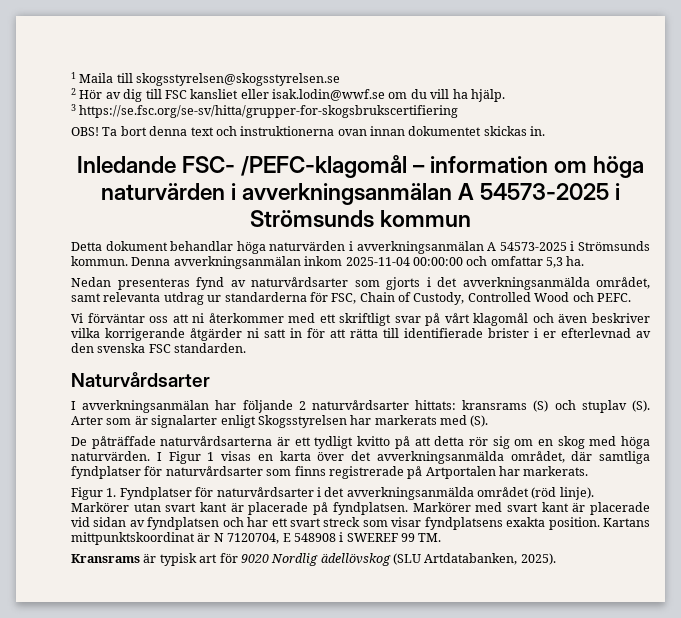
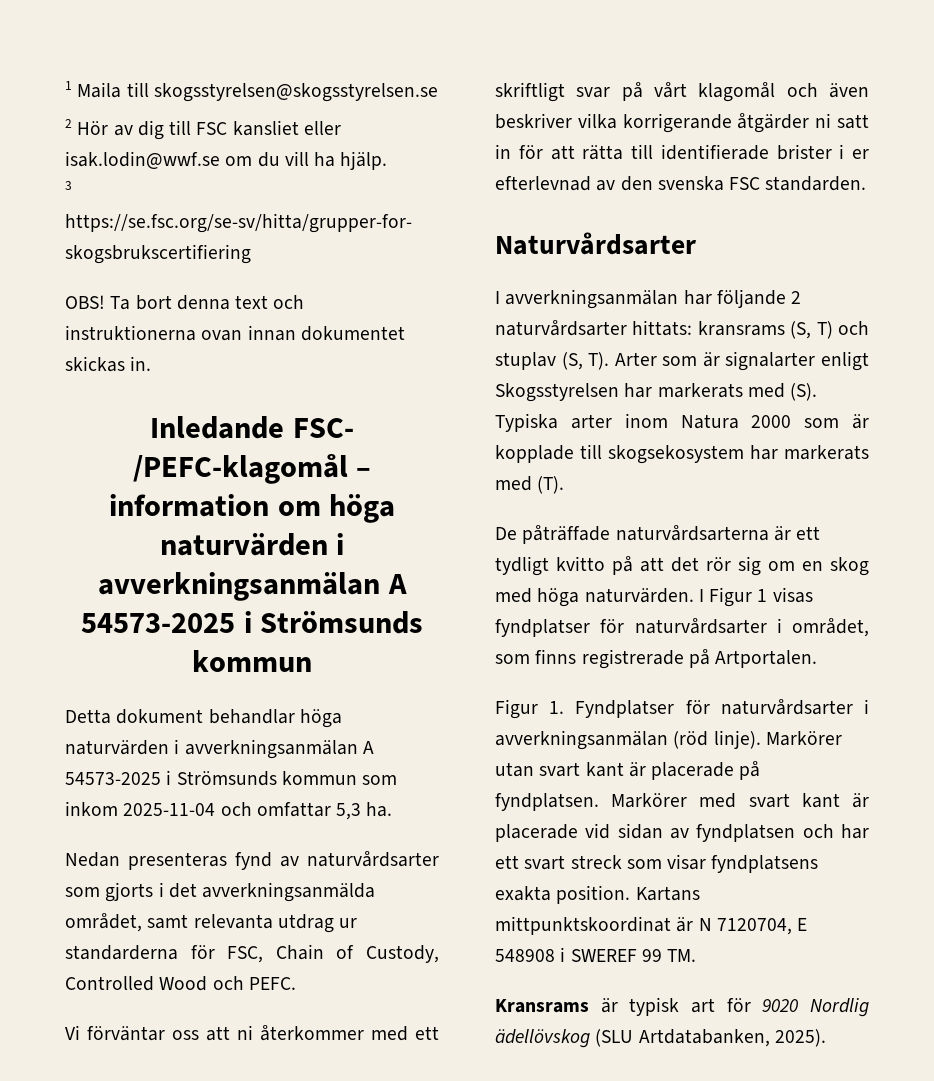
[71,256,301,269] kommun. Denna avverkningsanmälan -> [281,771,398,785] kommun som
[412,257,463,266] 00:00:00 -> (216, 809) none
[533,400,650,413] (S) och stuplav (S). -> [790,321,869,339] [495,352,610,370] (S, T) och stuplav (S, T).
(489, 421) none -> [495,413,869,432] [495,444,869,464] [495,476,565,494] Typiska arter inom Natura 2000 som är kopplade till skogsekosystem har markerats med (T).
[434,436,465,446] detta -> [671,557,699,572] det
[257,451,650,464] en karta över det avverkningsanmälda området, där samtliga -> (813, 595) none
(263, 471) none -> [776,618,869,637] i området,
[425,466,589,479] Artportalen har markerats. -> [715,650,818,668] Artportalen.
[324,487,529,500] det avverkningsanmälda området -> [495,730,668,750] avverkningsanmälan

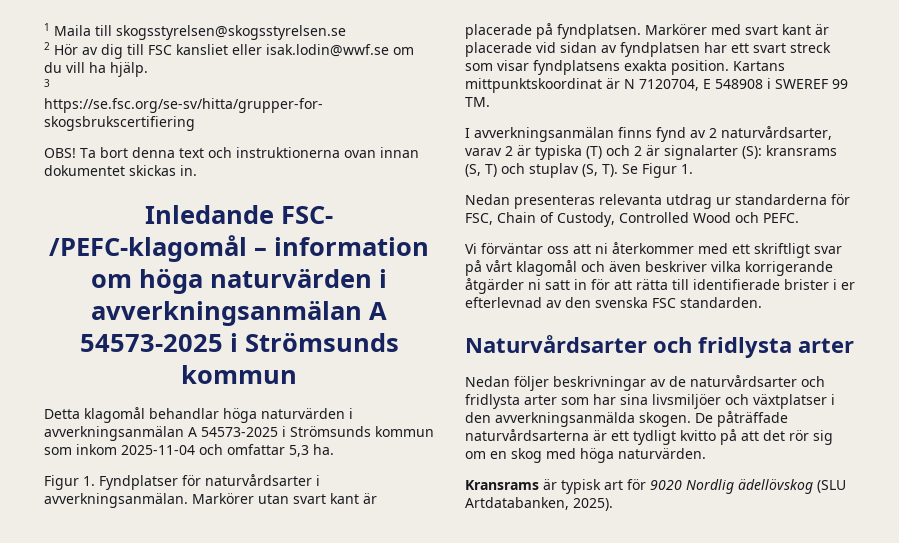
[116,709,204,724] dokument -> [84,407,145,423] klagomål
[65,851,439,870] [65,882,376,902] [65,913,189,932] Nedan presenteras fynd av naturvårdsarter som gjorts i det avverkningsanmälda området, samt -> [44,474,320,490] [44,493,377,508] [465,23,829,39] [465,42,831,57] [465,60,785,75] [465,78,848,93] [465,97,490,107] [465,126,832,142] [465,145,837,160] [465,163,693,178] [465,194,595,209] Figur 1. Fyndplatser för naturvårdsarter i avverkningsanmälan. Markörer utan svart kant är placerade på fyndplatsen. Markörer med svart kant är placerade vid sidan av fyndplatsen har ett svart streck som visar fyndplatsens exakta position. Kartans mittpunktskoordinat är N 7120704, E 548908 i SWEREF 99 TM. // I avverkningsanmälan finns fynd av 2 naturvårdsarter, varav 2 är typiska (T) och 2 är signalarter (S): kransrams (S, T) och stuplav (S, T). Se Figur 1. // Nedan presenteras
[495,289,802,309] [495,320,869,339] [495,351,869,371] [495,383,818,402] [495,413,869,432] [495,444,869,464] [495,476,565,494] // I avverkningsanmälan har följande 2 naturvårdsarter hittats: kransrams (S, T) och stuplav (S, T). Arter som är signalarter enligt Skogsstyrelsen har markerats med (S). Typiska arter inom Natura 2000 som är kopplade till skogsekosystem har markerats med (T). // -> [653,337,854,358] [465,375,825,391] [465,394,835,409] [465,412,691,427] och fridlysta arter // Nedan följer beskrivningar av de naturvårdsarter och fridlysta arter som har sina livsmiljöer och växtplatser i den avverkningsanmälda skogen.
[698,587,813,607] [495,618,869,637] [495,649,818,669] [495,699,869,719] [495,730,842,750] [495,761,761,780] [495,793,869,811] [495,823,869,842] [495,854,819,873] [495,885,700,904] [495,916,808,935] [495,947,697,962] I Figur 1 visas fyndplatser för naturvårdsarter i området, som finns registrerade på Artportalen. // Figur 1. Fyndplatser för naturvårdsarter i avverkningsanmälan (röd linje). Markörer utan svart kant är placerade på fyndplatsen. Markörer med svart kant är placerade vid sidan av fyndplatsen och har ett svart streck som visar fyndplatsens exakta position. Kartans mittpunktskoordinat är N 7120704, E 548908 i SWEREF 99 TM. -> (706, 453) none

